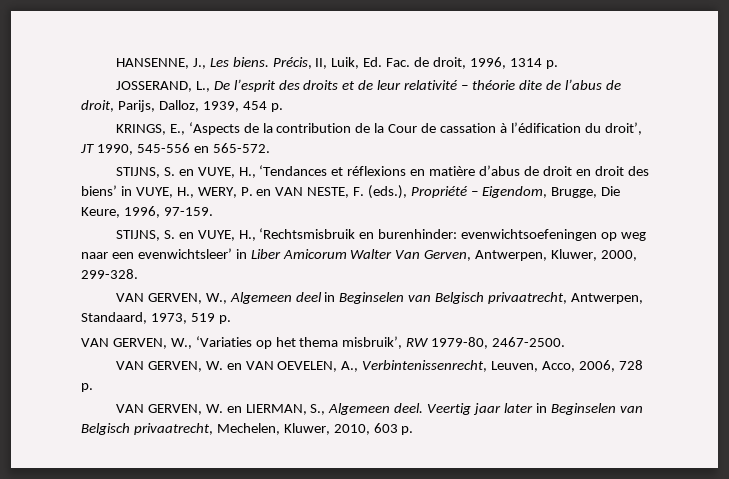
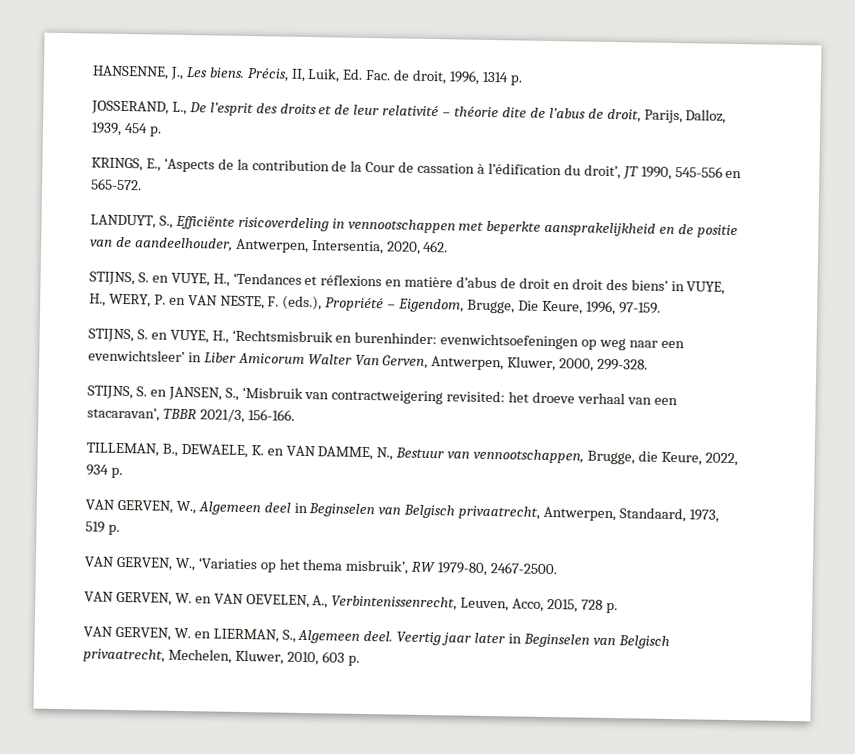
(270, 148) none -> [90,214,739,239] [90,236,449,255] // LANDUYT, S., Efficiënte risicoverdeling in vennootschappen met beperkte aansprakelijkheid en de positie van de aandeelhouder, Antwerpen, Intersentia, 2020, 462.
(138, 274) none -> [87,385,678,406] [87,407,295,423] [86,442,738,467] [86,464,123,479] // STIJNS, S. en JANSEN, S., ‘Misbruik van contractweigering revisited: het droeve verhaal van een stacaravan’, TBBR 2021/3, 156-166. // TILLEMAN, B., DEWAELE, K. en VAN DAMME, N., Bestuur van vennootschappen, Brugge, die Keure, 2022, 934 p.
[578,360,615,372] 2006, -> [547,598,579,613] 2015,

